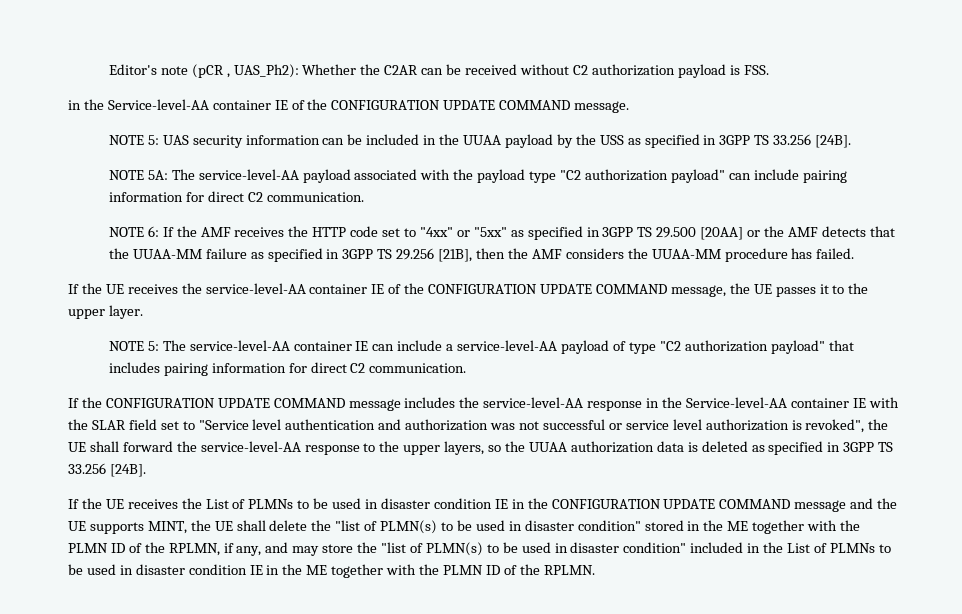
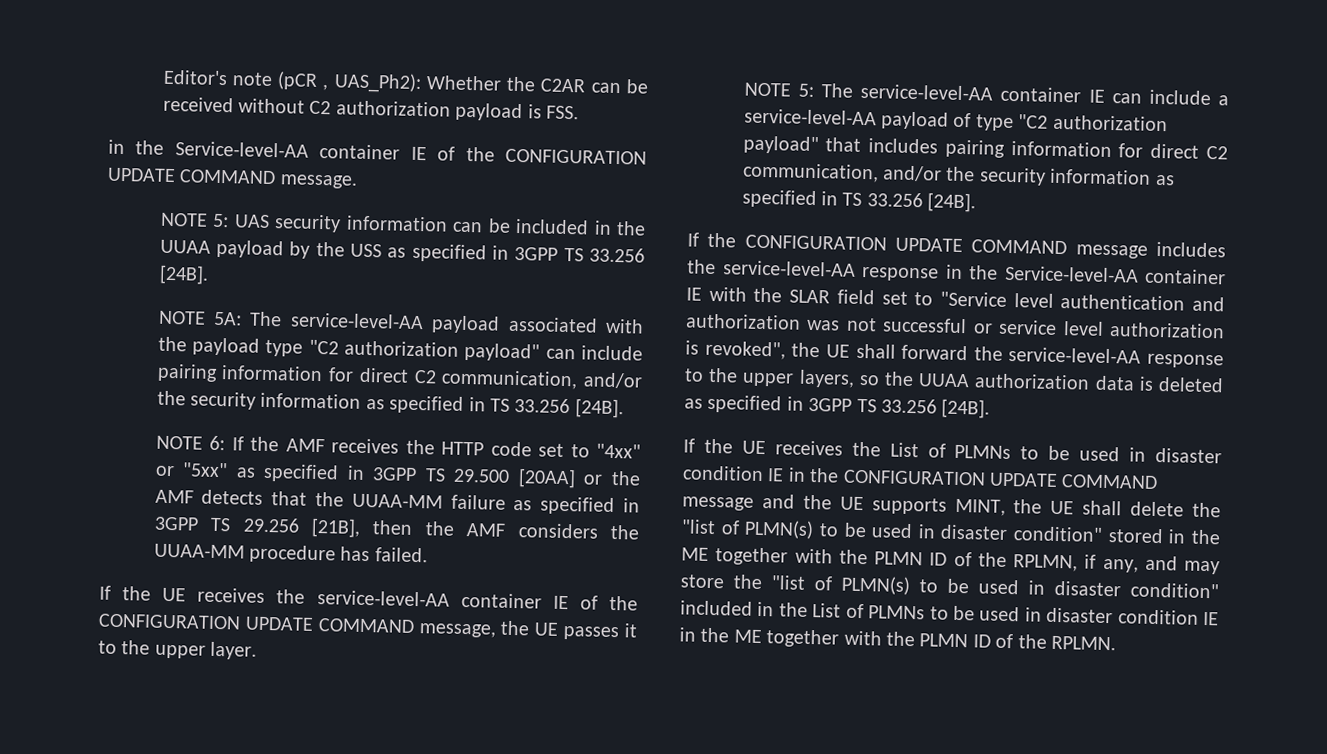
[266,192,364,202] communication. -> [441,369,643,390] [156,390,624,419] communication, and/or the security information as specified in TS 33.256 [24B].
[369,363,467,373] communication. -> [742,162,1175,186] [741,189,977,213] communication, and/or the security information as specified in TS 33.256 [24B].

